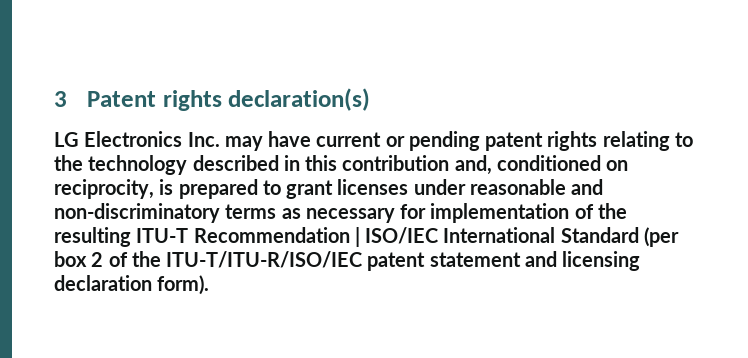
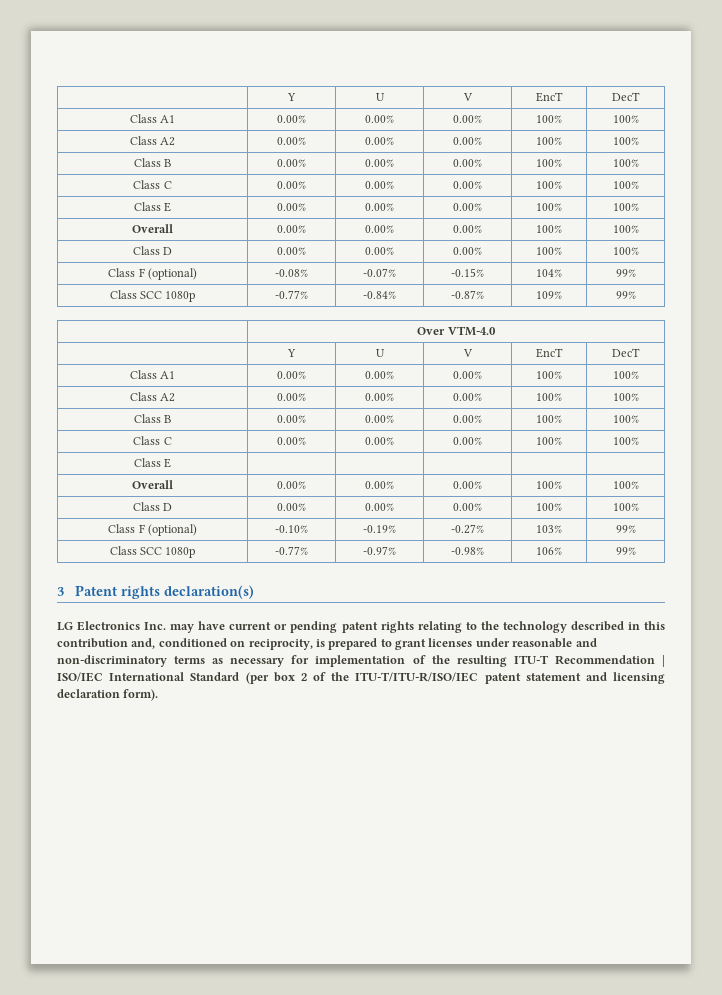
(54, 99) none -> [287,93,296,101] [375,93,385,101] [462,93,473,101] [536,92,563,102] [612,92,640,101] [129,114,176,123] [277,115,306,123] [365,115,394,123] [453,115,482,123] [536,115,562,123] [612,115,639,123] [129,136,176,146] [277,137,306,145] [365,137,394,145] [453,137,482,145] [536,137,562,145] [612,137,639,145] [133,158,172,167] [277,159,306,167] [365,159,394,167] [453,159,482,167] [536,159,562,167] [612,159,639,167] [133,180,172,189] [277,181,306,189] [365,181,394,189] [453,181,482,189] [536,181,562,189] [612,181,639,189] [133,202,172,212] [277,203,306,211] [365,203,394,211] [453,203,482,211] [536,203,562,211] [612,203,639,211] [132,224,173,233] [277,225,306,233] [365,225,394,233] [453,225,482,233] [536,225,562,233] [612,225,639,233] [132,246,173,255] [277,247,306,255] [365,247,394,255] [453,247,482,255] [536,247,562,255] [612,247,639,255] [108,268,197,280] [275,269,308,277] [363,268,396,277] [451,268,484,277] [536,269,562,277] [615,269,636,277] [109,290,196,302] [275,290,308,299] [363,291,396,299] [451,290,484,299] [536,291,562,299] [615,291,636,299] [417,326,496,336] [287,349,296,357] [375,349,385,357] [462,349,473,357] [536,348,563,358] [612,348,640,357] [129,370,176,379] [277,371,306,379] [365,371,394,379] [453,371,482,379] [536,371,562,379] [612,371,639,379] [129,392,176,402] [277,393,306,401] [365,393,394,401] [453,393,482,401] [536,393,562,401] [612,393,639,401] [133,414,172,423] [277,415,306,423] [365,415,394,423] [453,415,482,423] [536,415,562,423] [612,415,639,423] [133,436,172,445] [277,437,306,445] [365,437,394,445] [453,437,482,445] [536,437,562,445] [612,437,639,445] [133,458,172,468] [132,480,173,489] [277,481,306,489] [365,481,394,489] [453,481,482,489] [536,481,562,489] [612,481,639,489] [132,502,173,511] [277,503,306,511] [365,503,394,511] [453,503,482,511] [536,503,562,511] [612,503,639,511] [108,524,197,536] [275,525,308,533] [363,525,396,533] [451,524,484,534] [536,525,562,533] [615,525,636,533] [109,546,196,558] [275,546,308,555] [363,546,396,555] [451,547,484,555] [536,547,562,555] [615,547,636,555] | Y | U | V | EncT | DecT // Class A1 | 0.00% | 0.00% | 0.00% | 100% | 100% // Class A2 | 0.00% | 0.00% | 0.00% | 100% | 100% // Class B | 0.00% | 0.00% | 0.00% | 100% | 100% // Class C | 0.00% | 0.00% | 0.00% | 100% | 100% // Class E | 0.00% | 0.00% | 0.00% | 100% | 100% // Overall | 0.00% | 0.00% | 0.00% | 100% | 100% // Class D | 0.00% | 0.00% | 0.00% | 100% | 100% // Class F (optional) | -0.08% | -0.07% | -0.15% | 104% | 99% // Class SCC 1080p | -0.77% | -0.84% | -0.87% | 109% | 99% // | Over VTM-4.0 // | Y | U | V | EncT | DecT // Class A1 | 0.00% | 0.00% | 0.00% | 100% | 100% // Class A2 | 0.00% | 0.00% | 0.00% | 100% | 100% // Class B | 0.00% | 0.00% | 0.00% | 100% | 100% // Class C | 0.00% | 0.00% | 0.00% | 100% | 100% // Class E | | | | | // Overall | 0.00% | 0.00% | 0.00% | 100% | 100% // Class D | 0.00% | 0.00% | 0.00% | 100% | 100% // Class F (optional) | -0.10% | -0.19% | -0.27% | 103% | 99% // Class SCC 1080p | -0.77% | -0.97% | -0.98% | 106% | 99% //

